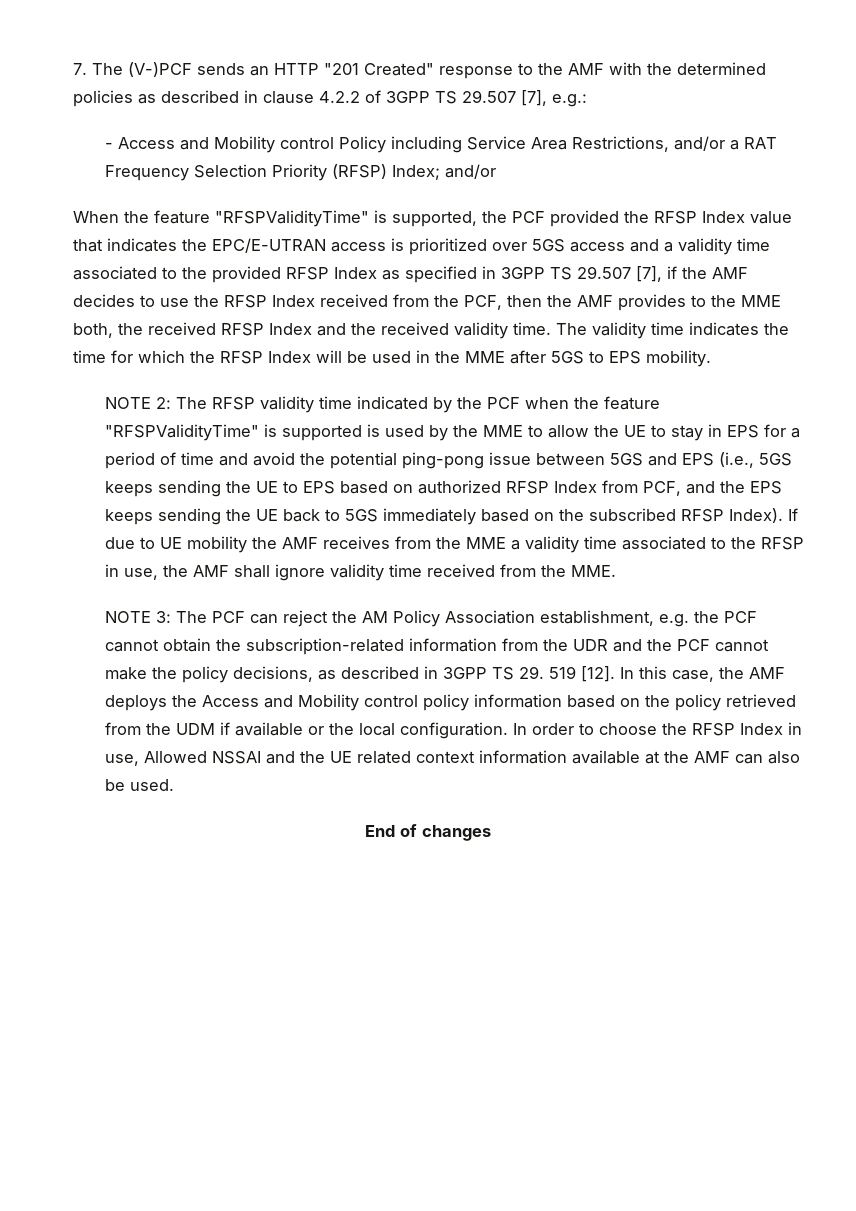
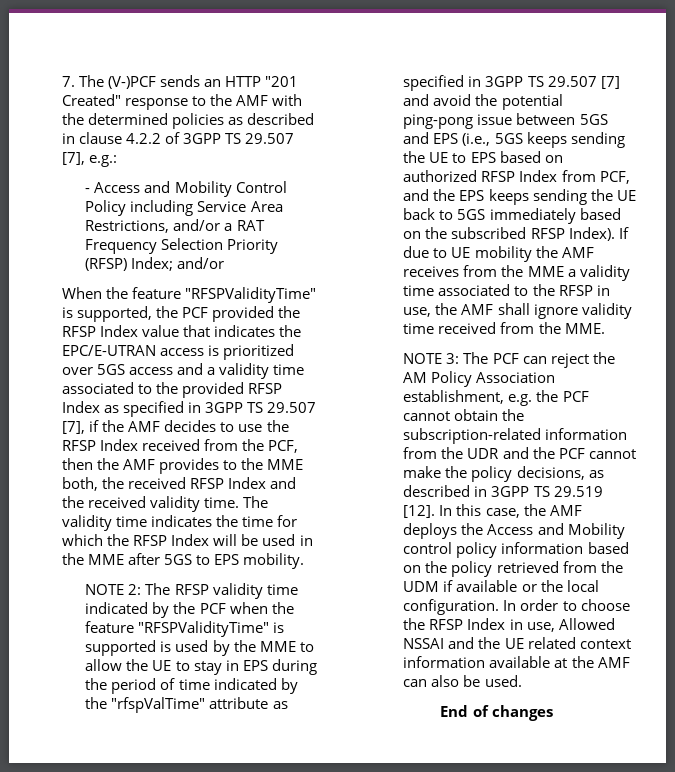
[280,137,335,149] control -> [235,181,287,193] Control
[764,424,801,438] for a -> [271,659,317,675] [85,678,108,690] during the
(215, 458) none -> [213,678,298,694] [85,697,288,713] [403,75,620,91] indicated by the "rfspValTime" attribute as specified in 3GPP TS 29.507 [7]
[519,666,577,679] 29. 519 -> [553,486,603,497] 29.519

